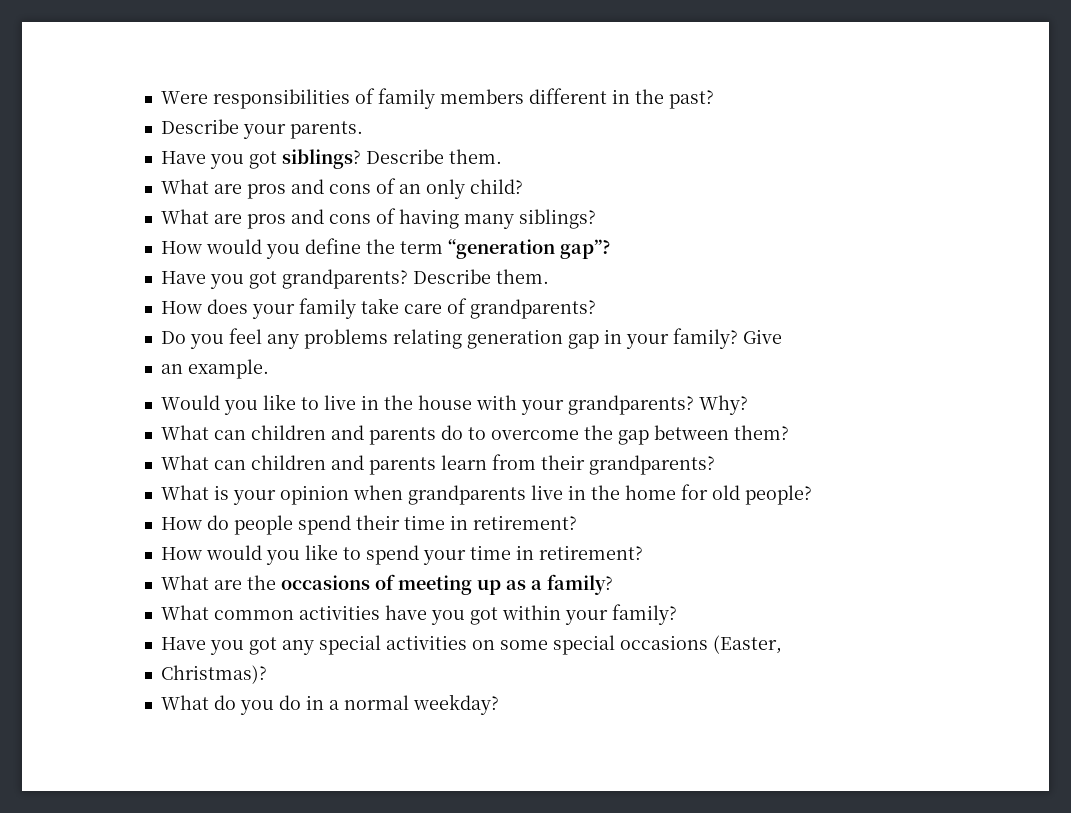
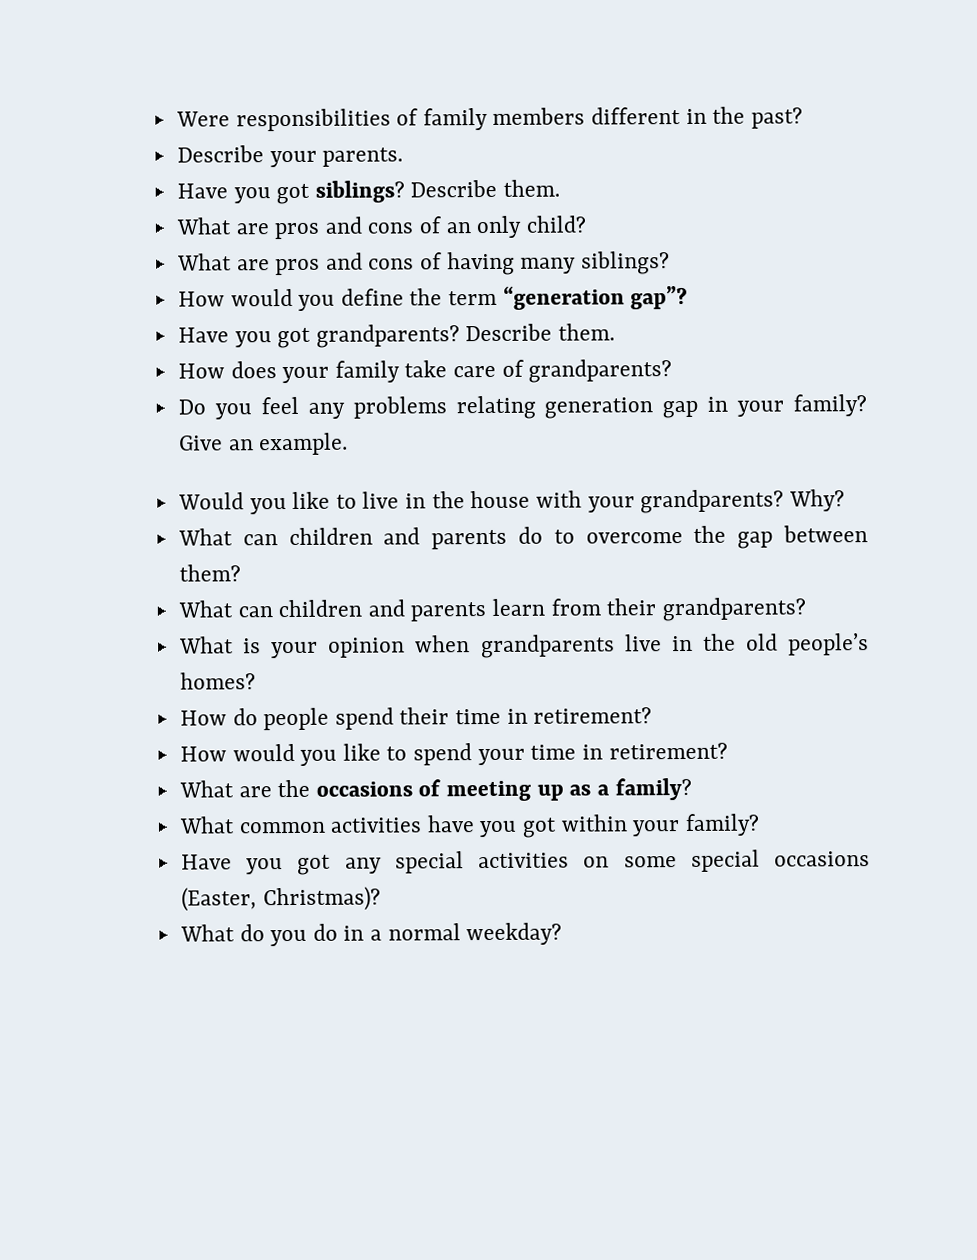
(783, 336) // -> (224, 443) none
[625,484,813,505] home for old people? -> [745,633,869,656] [180,672,257,690] old people’s homes?
(783, 644) // -> (258, 899) none

